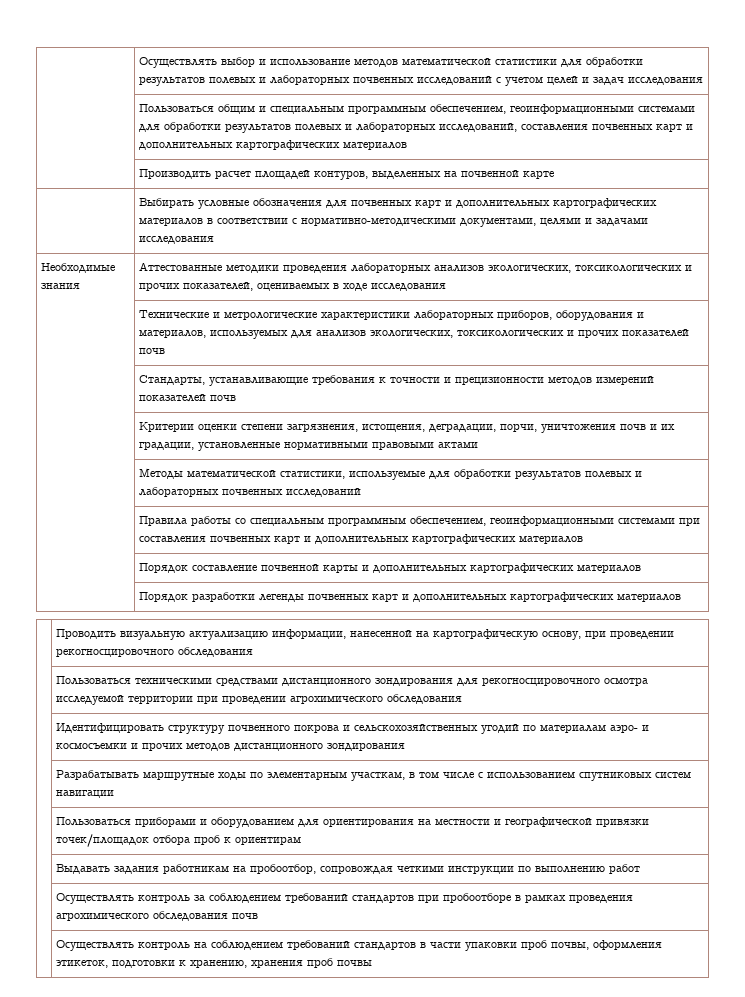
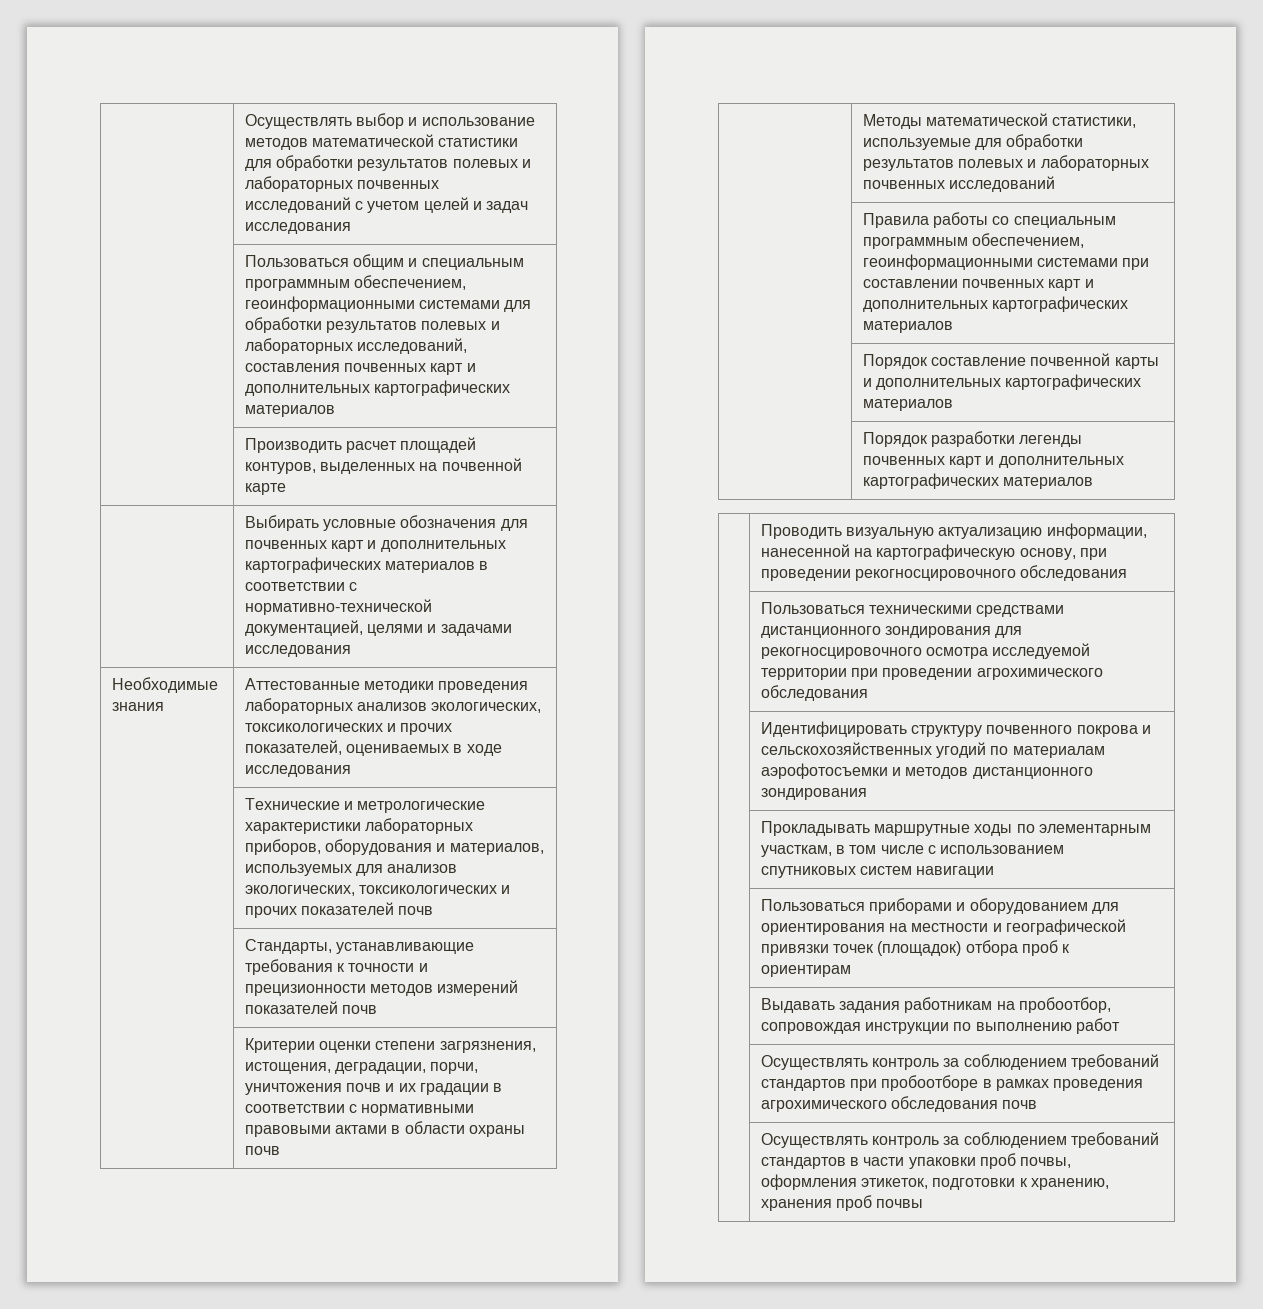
[300,217,536,227] нормативно-методическими документами, -> [244,599,432,615] [244,620,363,636] нормативно-технической документацией,
[138,442,280,451] градации, установленные -> [420,1083,503,1095] [244,1104,358,1113] градации в соответствии с
(478, 444) none -> [391,1121,526,1137] [244,1146,280,1155] в области охраны почв
[138,536,206,543] составления -> [862,279,958,288] составлении
[609,725,649,733] [55,742,183,751] аэро- и космосъемки и прочих -> [760,763,902,779] аэрофотосъемки и
[55,770,139,780] Разрабатывать -> [760,821,870,836] Прокладывать
[55,834,149,847] точек/площадок -> [833,941,962,956] точек (площадок)
[396,865,444,872] четкими -> (861, 1028) none
[193,942,207,948] на -> [943,1136,960,1145] за

